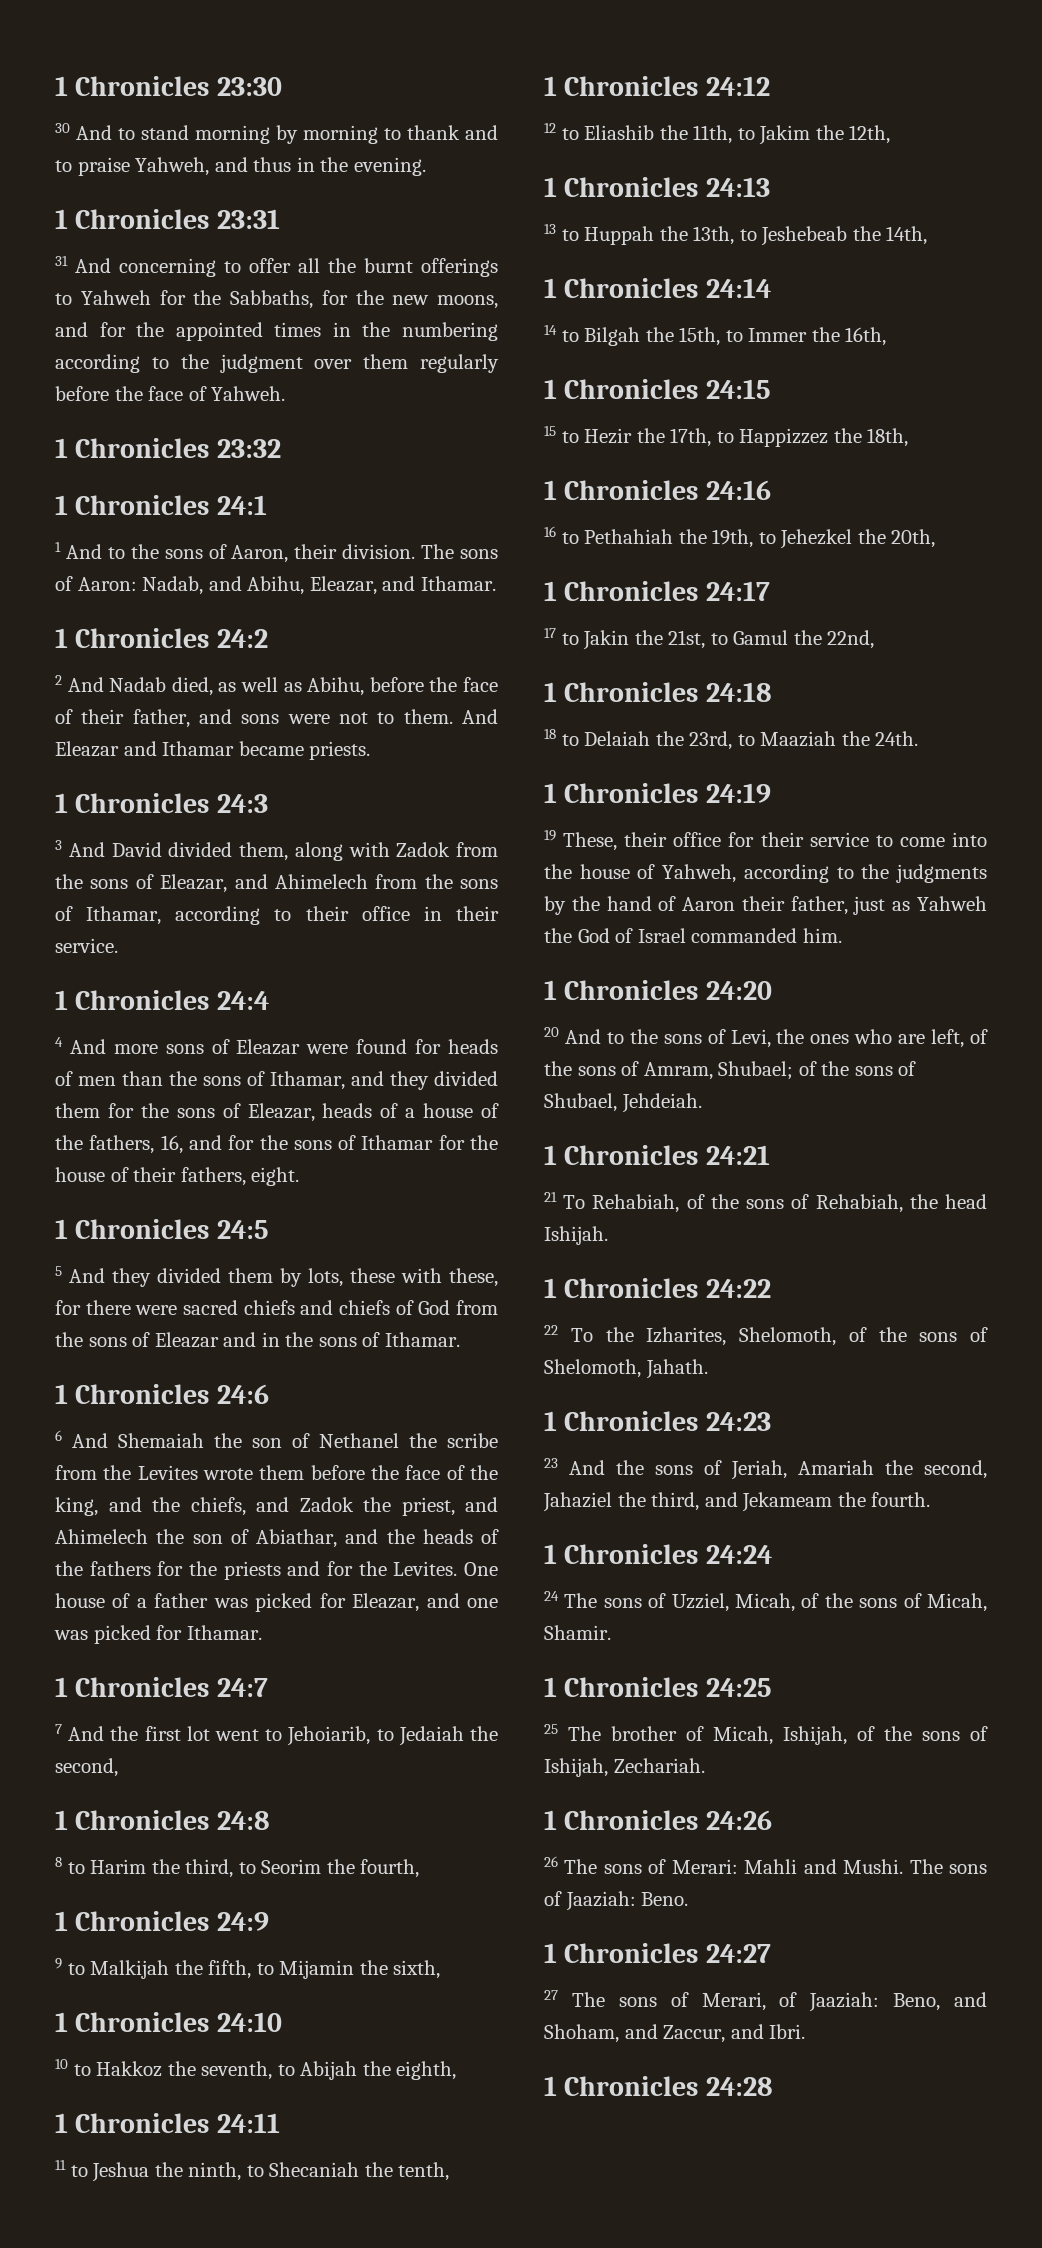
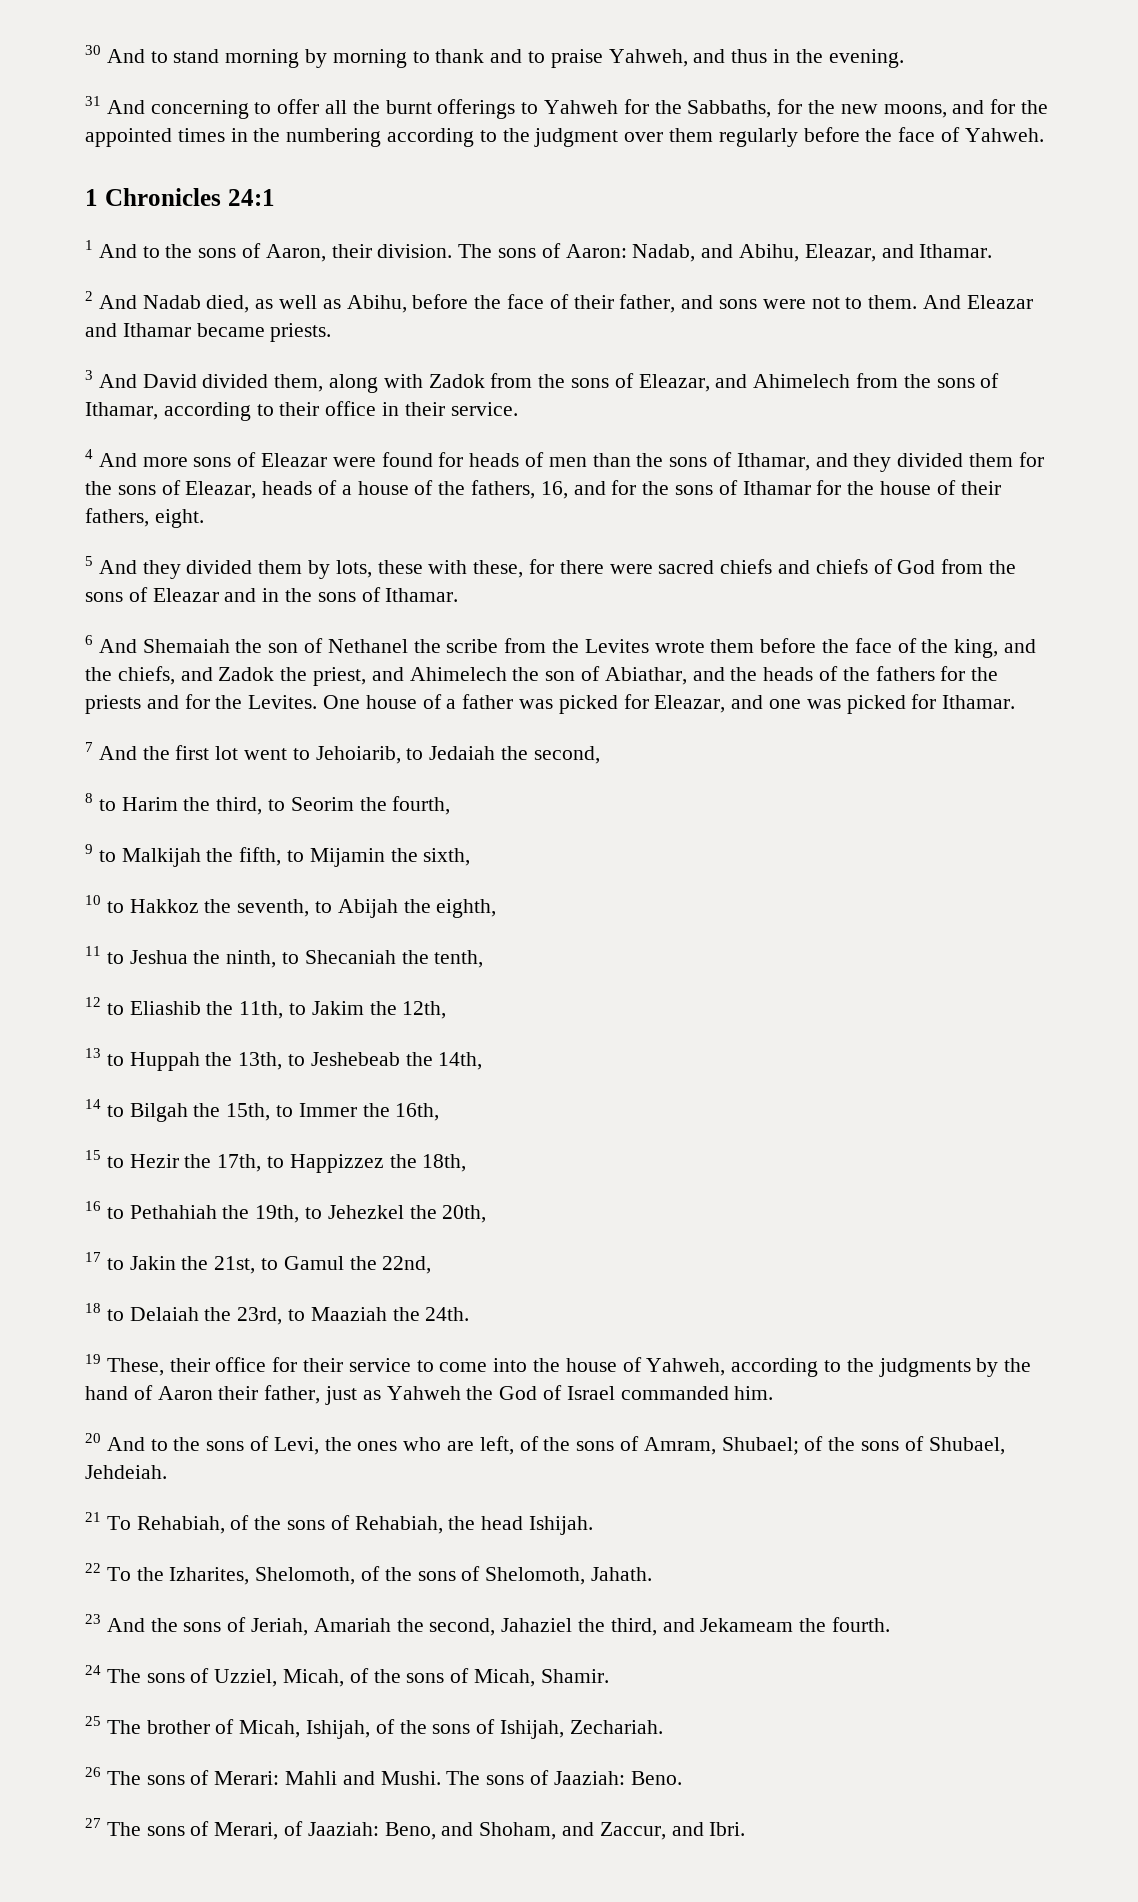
[55,76,282,96] 1 Chronicles 23:30 // -> (85, 50) none
[55,209,280,229] // 1 Chronicles 23:31 -> (904, 58) none
[55,438,281,458] // 1 Chronicles 23:32 -> (1044, 135) none
[55,628,268,648] // 1 Chronicles 24:2 -> (993, 251) none
[55,793,268,813] // 1 Chronicles 24:3 -> (332, 332) none
[55,990,269,1010] // 1 Chronicles 24:4 -> (518, 409) none
[55,1219,269,1239] // 1 Chronicles 24:5 -> (204, 518) none
[55,1384,269,1404] // 1 Chronicles 24:6 -> (459, 595) none
[55,1677,268,1697] // 1 Chronicles 24:7 -> (1016, 702) none
[55,1810,270,1830] // 1 Chronicles 24:8 -> (600, 755) none
[55,1911,269,1931] // 1 Chronicles 24:9 -> (451, 805) none
[55,2012,282,2032] // 1 Chronicles 24:10 -> (471, 857) none
[55,2113,280,2133] // 1 Chronicles 24:11 -> (497, 908) none
[544,76,770,96] // 1 Chronicles 24:12 -> (484, 959) none
[544,177,770,197] // 1 Chronicles 24:13 -> (447, 1010) none
[544,278,771,298] // 1 Chronicles 24:14 -> (483, 1061) none
[544,379,771,399] // 1 Chronicles 24:15 -> (440, 1112) none
[544,480,771,500] // 1 Chronicles 24:16 -> (467, 1163) none
[544,581,770,601] // 1 Chronicles 24:17 -> (487, 1214) none
[544,682,772,702] // 1 Chronicles 24:18 -> (432, 1265) none
[544,783,771,803] // 1 Chronicles 24:19 -> (470, 1314) none
[544,980,772,1000] // 1 Chronicles 24:20 -> (774, 1393) none
[544,1145,770,1165] // 1 Chronicles 24:21 -> (167, 1472) none
[544,1278,771,1298] // 1 Chronicles 24:22 -> (594, 1525) none
[544,1411,771,1431] // 1 Chronicles 24:23 -> (653, 1574) none
[544,1544,772,1564] // 1 Chronicles 24:24 -> (891, 1624) none
[544,1677,772,1697] // 1 Chronicles 24:25 -> (609, 1676) none
[544,1810,772,1830] // 1 Chronicles 24:26 -> (663, 1727) none
[544,1943,771,1963] // 1 Chronicles 24:27 -> (682, 1778) none
[544,2076,773,2096] // 1 Chronicles 24:28 -> (746, 1829) none

